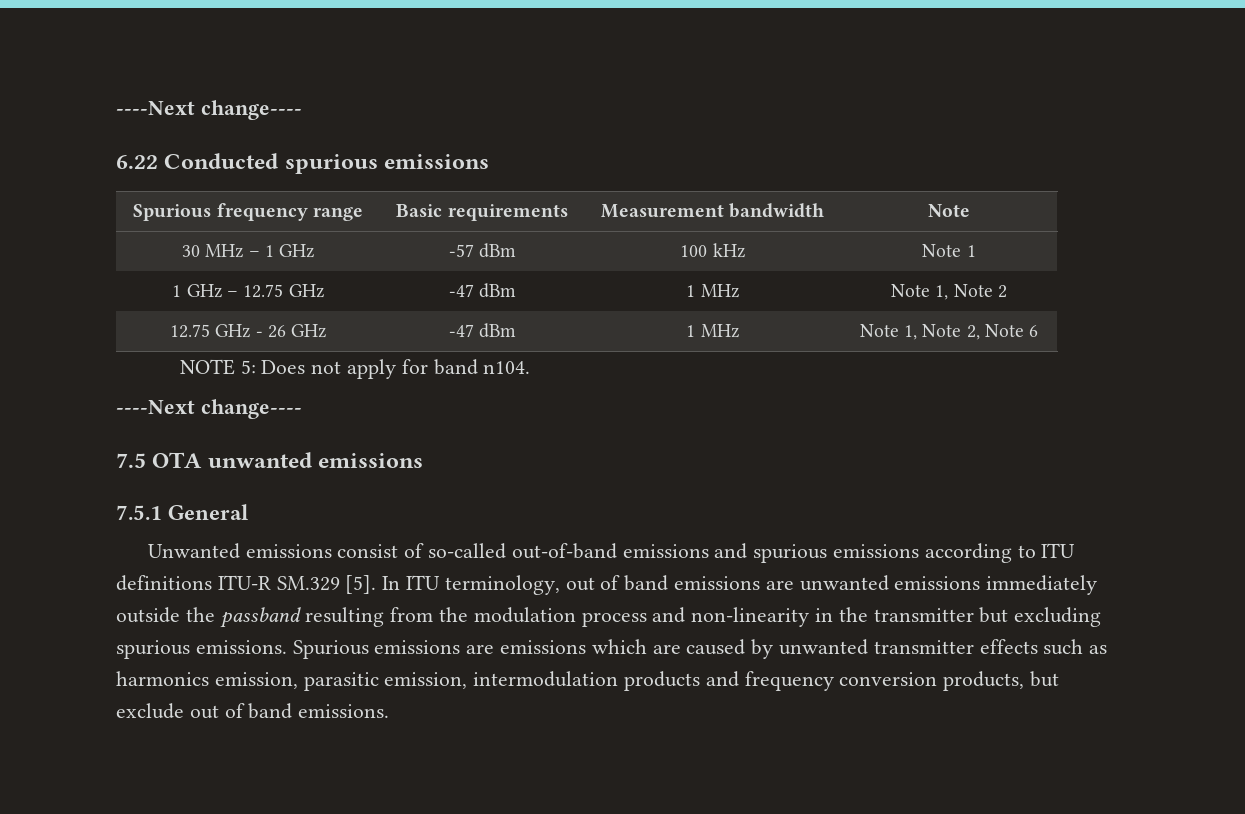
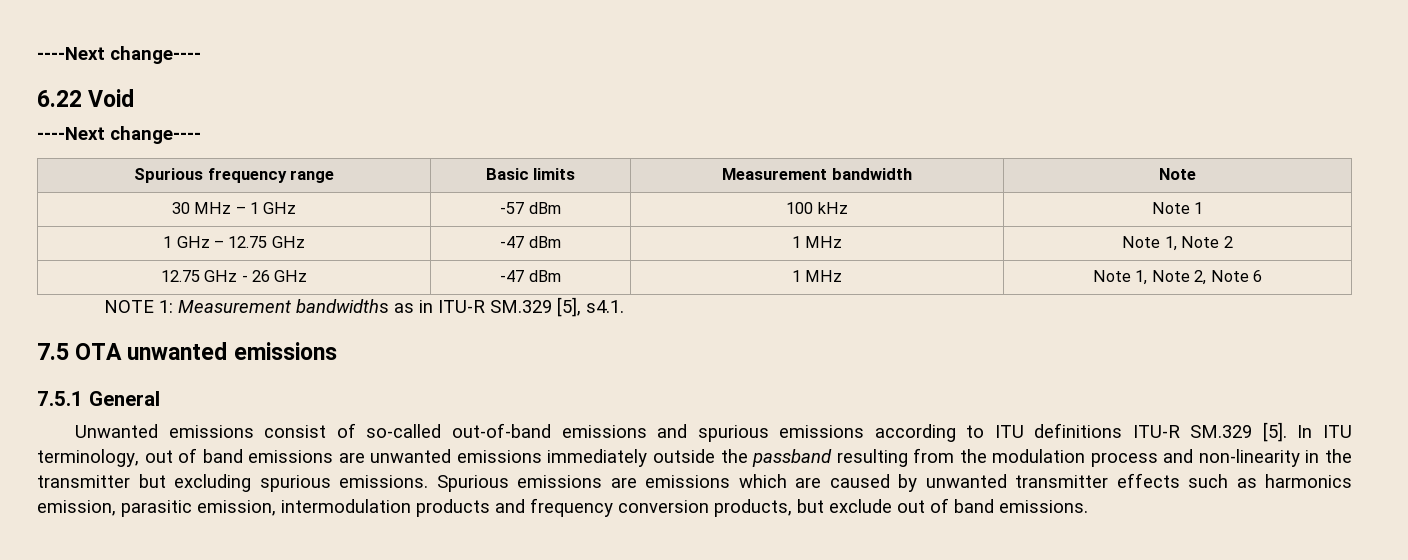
[164,153,490,174] Conducted spurious emissions -> [88,89,135,107] [37,126,201,144] Void // ----Next change----
[447,204,568,221] requirements -> [533,168,576,180] limits
[240,359,531,379] [116,399,302,419] 5: Does not apply for band n104. // ----Next change---- -> [159,297,625,317] 1: Measurement bandwidths as in ITU-R SM.329 [5], s4.1.

